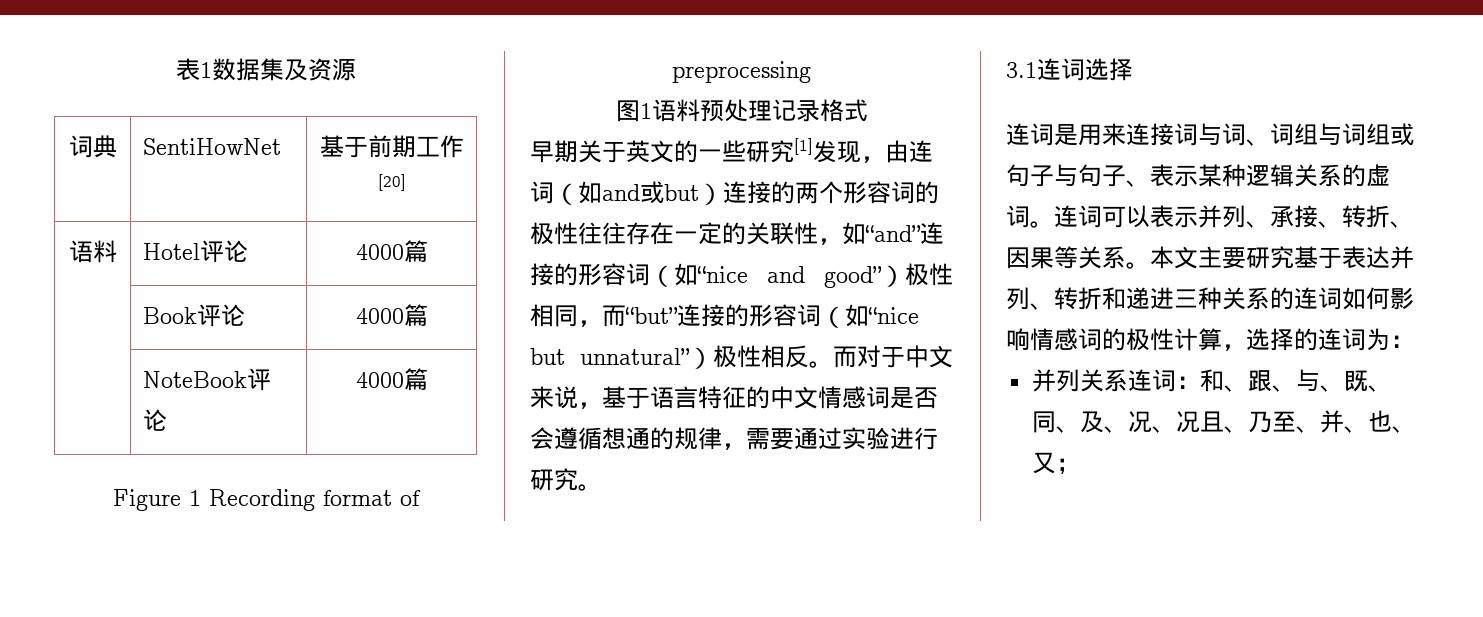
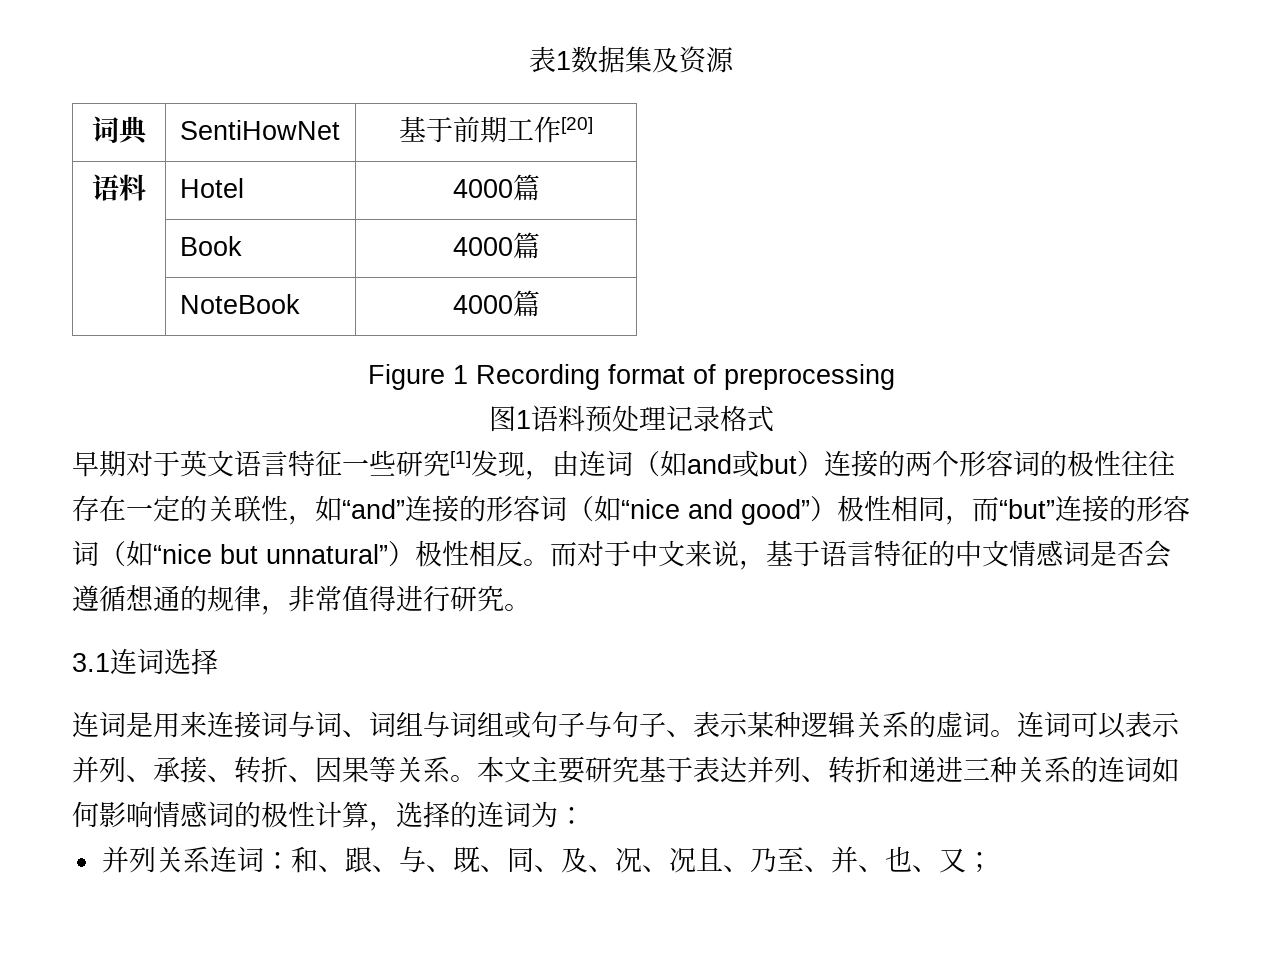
[199,240,248,263] 评论 -> (244, 188) none
[196,304,245,327] 评论 -> (242, 246) none
[246,368,271,391] [142,409,167,431] 评论 -> (300, 304) none
[578,140,698,163] 关于英文的 -> [126,450,342,477] 对于英文语言特征
[746,427,890,450] 需要通过实验 -> [288,585,396,612] 非常值得

